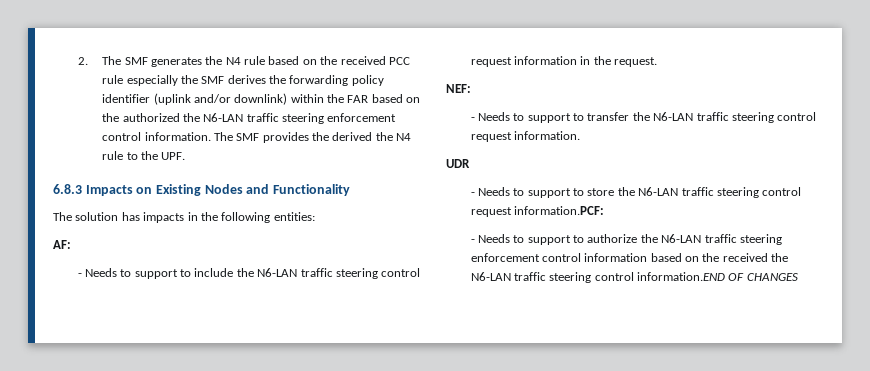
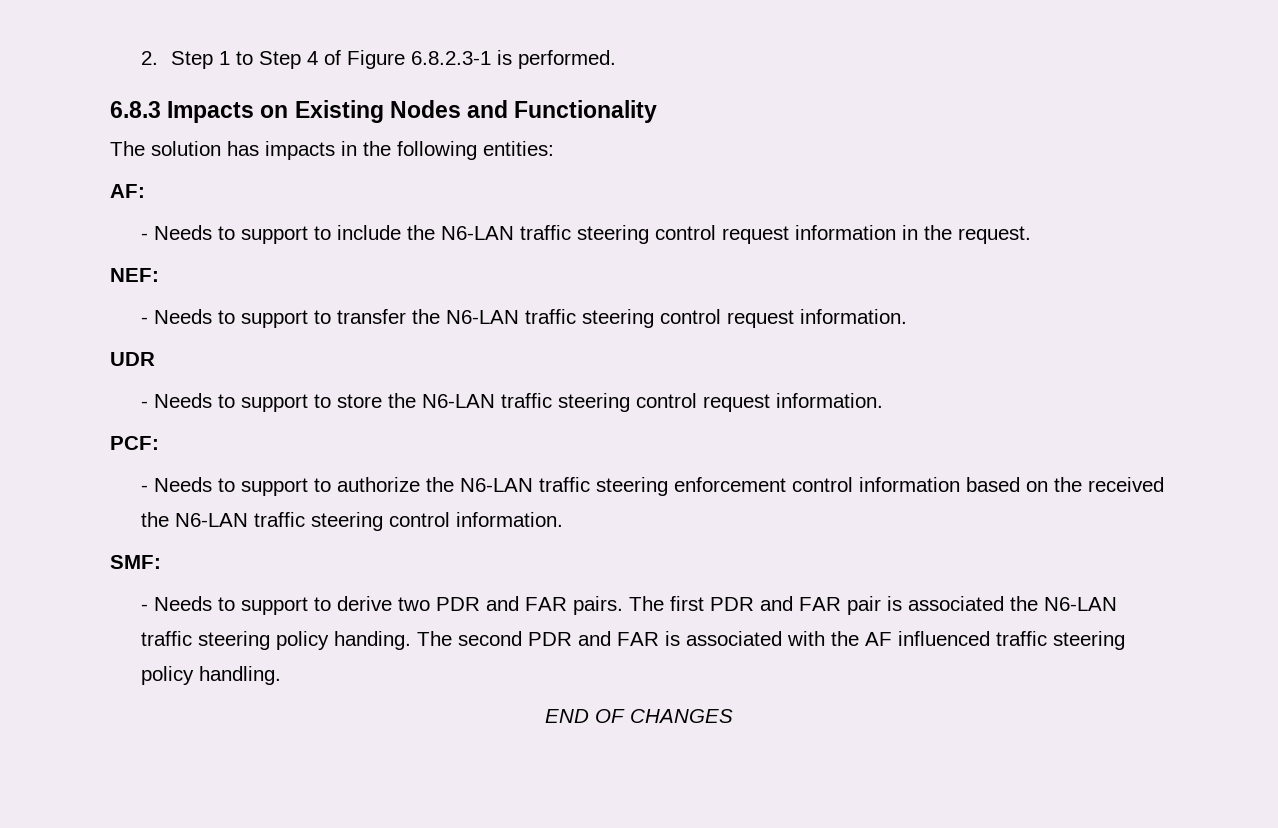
[102,56,410,67] [102,75,384,86] [102,93,421,105] [102,113,397,124] [102,132,412,143] [102,151,186,160] The SMF generates the N4 rule based on the received PCC rule especially the SMF derives the forwarding policy identifier (uplink and/or downlink) within the FAR based on the authorized the N6-LAN traffic steering enforcement control information. The SMF provides the derived the N4 rule to the UPF. -> [171,50,617,69] Step 1 to Step 4 of Figure 6.8.2.3-1 is performed.
[513,206,604,215] information.PCF: -> [775,393,883,408] [110,436,159,450] information. // PCF:
[637,272,726,281] information.END -> [455,512,563,527] [110,555,161,569] [140,596,1117,615] [140,631,1125,650] [140,666,281,685] [545,709,589,723] information. // SMF: // - Needs to support to derive two PDR and FAR pairs. The first PDR and FAR pair is associated the N6-LAN traffic steering policy handing. The second PDR and FAR is associated with the AF influenced traffic steering policy handling. // END

